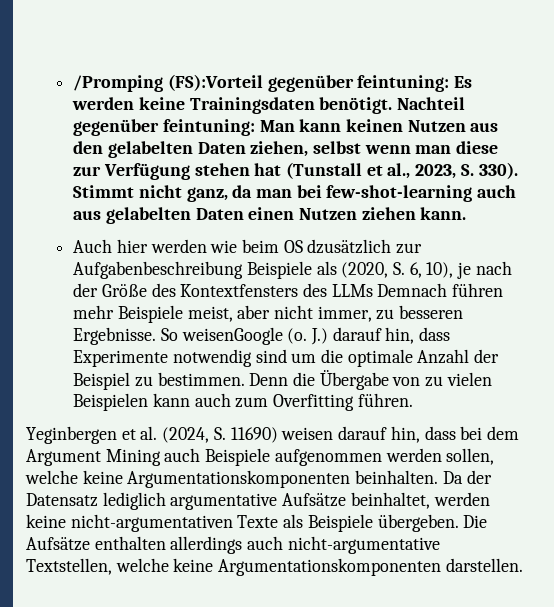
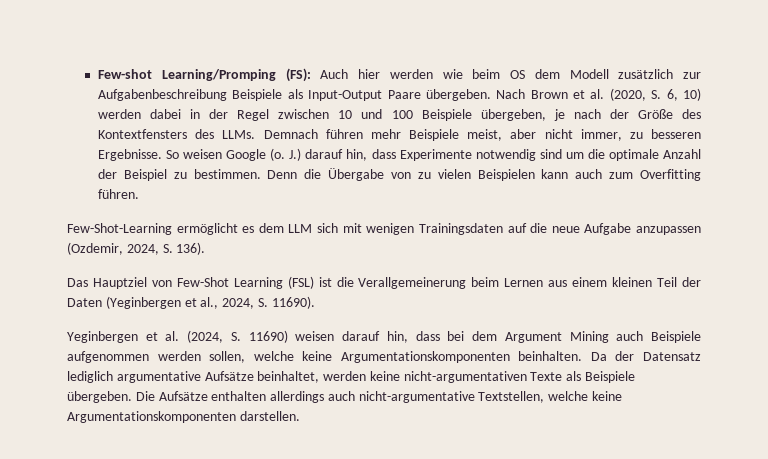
[73,74,473,92] [72,97,466,114] [73,119,499,136] [73,141,499,158] [73,162,518,180] [73,185,517,202] [73,207,467,224] /Promping (FS):Vorteil gegenüber feintuning: Es werden keine Trainingsdaten benötigt. Nachteil gegenüber feintuning: Man kann keinen Nutzen aus den gelabelten Daten ziehen, selbst wenn man diese zur Verfügung stehen hat (Tunstall et al., 2023, S. 330). Stimmt nicht ganz, da man bei few-shot-learning auch aus gelabelten Daten einen Nutzen ziehen kann. // -> [98,68,311,82] Few-shot Learning/Promping (FS):
[307,239,392,254] dzusätzlich -> [534,69,674,79] dem Modell zusätzlich
[341,262,454,278] (2020, S. 6, 10), -> [308,88,701,101] [98,109,546,121] Input-Output Paare übergeben. Nach Brown et al. (2020, S. 6, 10) werden dabei in der Regel zwischen 10 und 100 Beispiele übergeben,
[331,284,373,297] LLMs -> [222,130,256,139] LLMs.
[181,327,283,345] weisenGoogle -> [183,149,267,161] weisen Google
(413, 400) none -> [67,223,702,235] [67,242,206,255] [67,276,701,289] [67,296,315,309] // Few-Shot-Learning ermöglicht es dem LLM sich mit wenigen Trainingsdaten auf die neue Aufgabe anzupassen (Ozdemir, 2024, S. 136). // Das Hauptziel von Few-Shot Learning (FSL) ist die Verallgemeinerung beim Lernen aus einem kleinen Teil der Daten (Yeginbergen et al., 2024, S. 11690).

